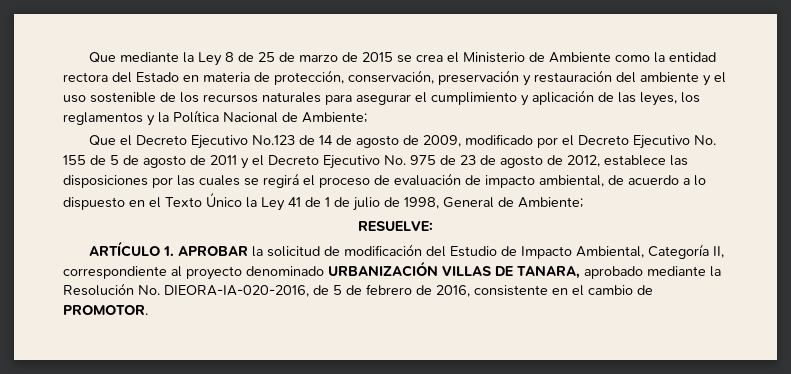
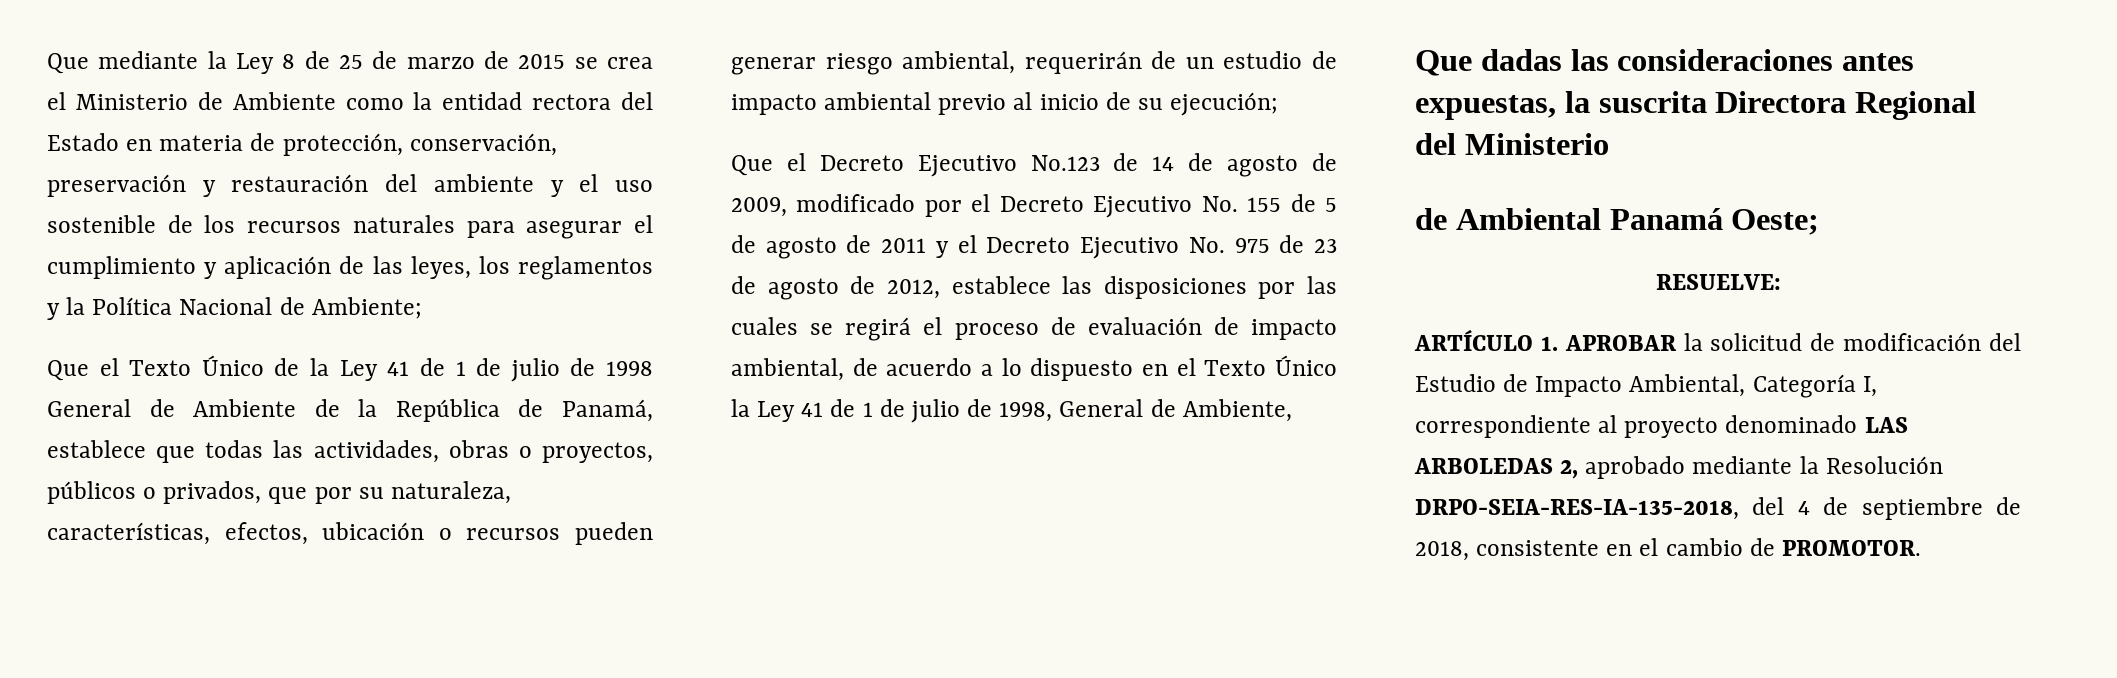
(367, 117) none -> [47,355,654,382] [47,399,653,422] [47,440,653,463] [47,481,511,504] [47,522,654,545] [731,51,1337,75] [731,92,1279,116] // Que el Texto Único de la Ley 41 de 1 de julio de 1998 General de Ambiente de la República de Panamá, establece que todas las actividades, obras o proyectos, públicos o privados, que por su naturaleza, características, efectos, ubicación o recursos pueden generar riesgo ambiental, requerirán de un estudio de impacto ambiental previo al inicio de su ejecución;
[518,197,583,208] Ambiente; -> [1182,399,1292,422] [1415,49,1915,76] [1415,91,1977,120] [1415,133,1609,155] [1415,208,1820,235] Ambiente, // Que dadas las consideraciones antes expuestas, la suscrita Directora Regional del Ministerio // de Ambiental Panamá Oeste;
[713,246,725,258] II, -> [1862,376,1877,397] I,
[328,261,721,279] [63,283,470,297] URBANIZACIÓN VILLAS DE TANARA, aprobado mediante la Resolución No. DIEORA-IA-020-2016, de 5 de febrero de 2016, -> [1864,417,1908,433] [1414,456,1943,479] [1415,497,2021,520] [1415,541,1469,561] LAS ARBOLEDAS 2, aprobado mediante la Resolución DRPO-SEIA-RES-IA-135-2018, del 4 de septiembre de 2018,

